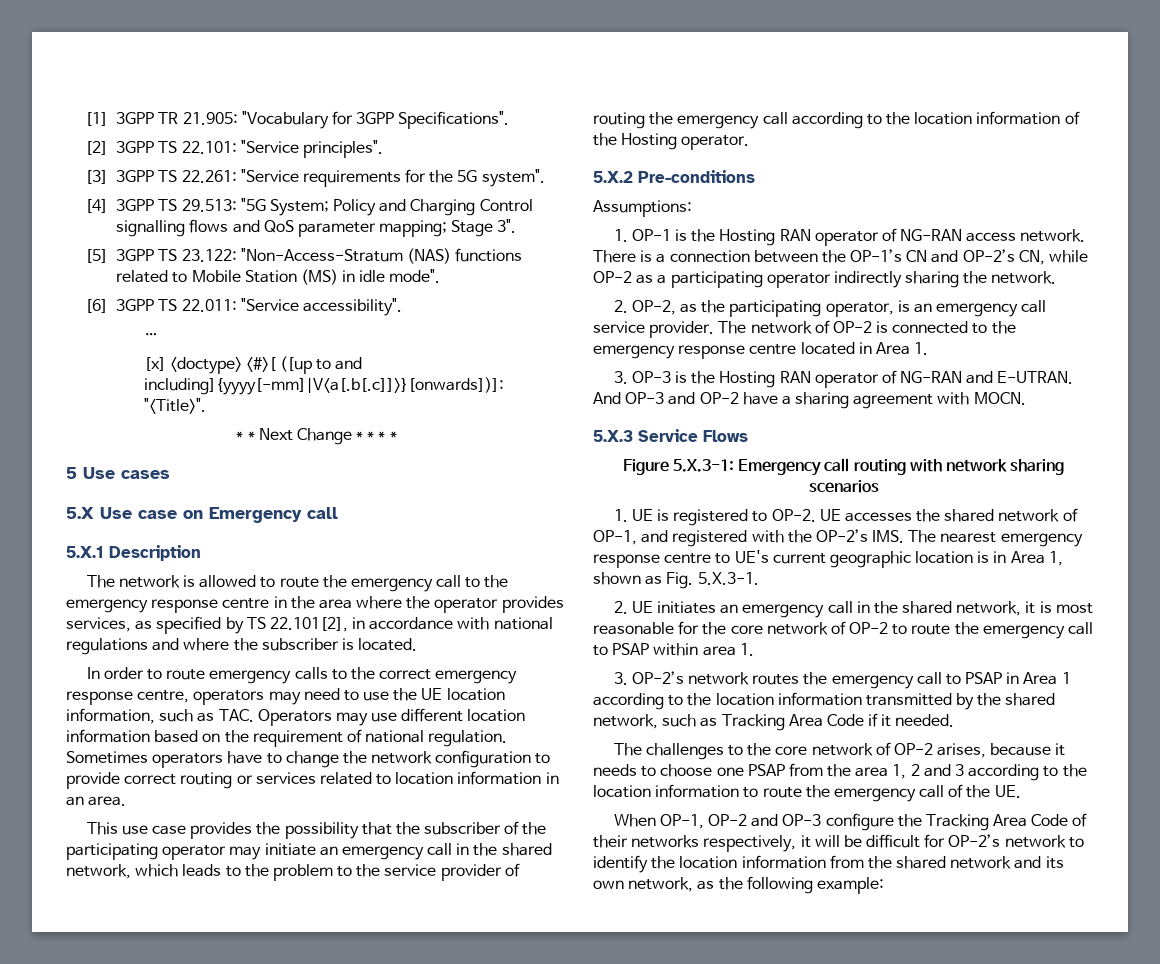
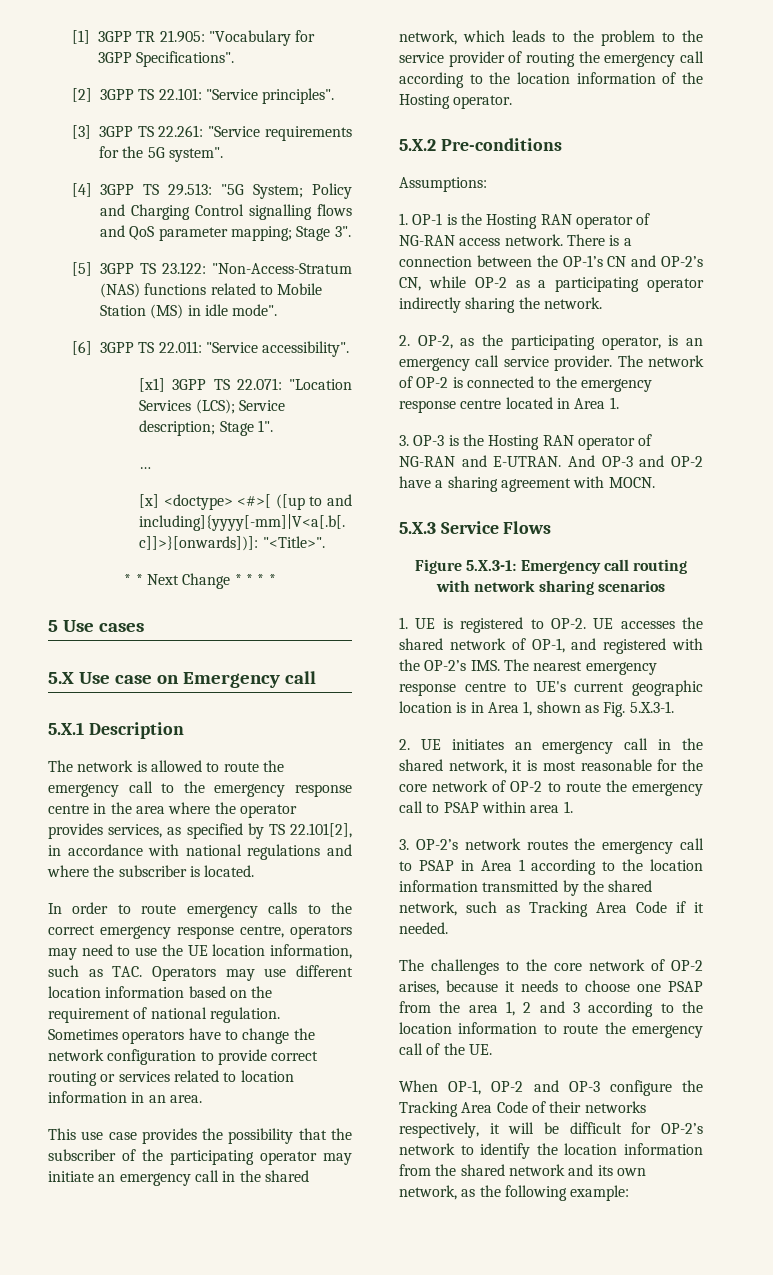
(402, 307) none -> [139,378,352,392] [139,399,285,414] [139,420,273,436] // [x1] 3GPP TS 22.071: "Location Services (LCS); Service description; Stage 1".

